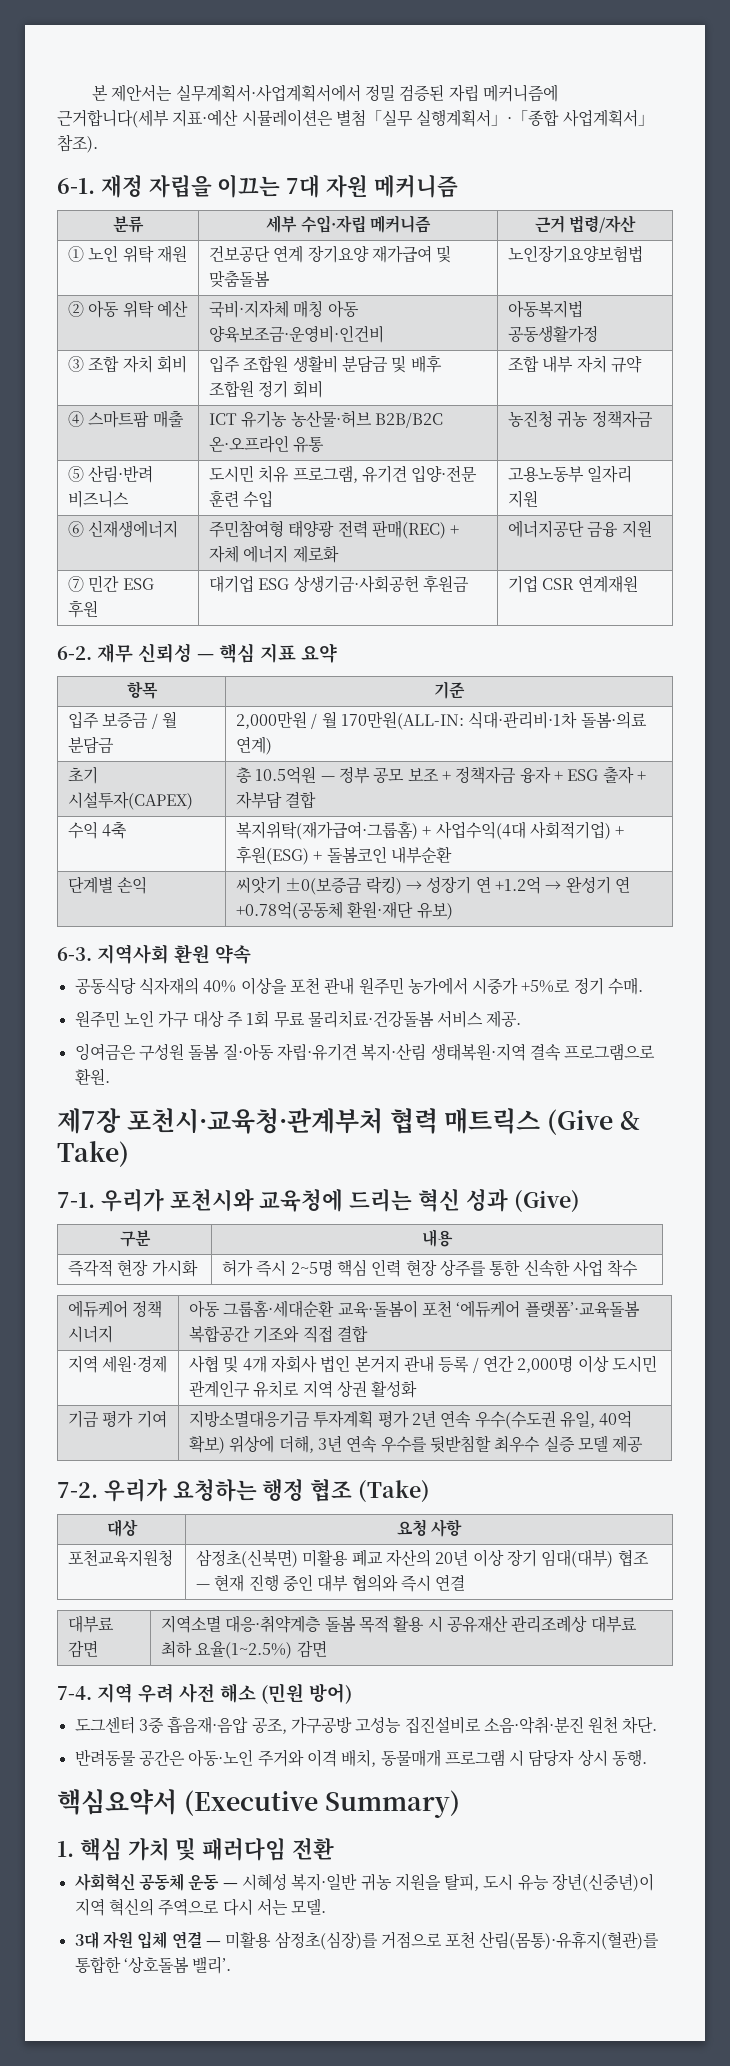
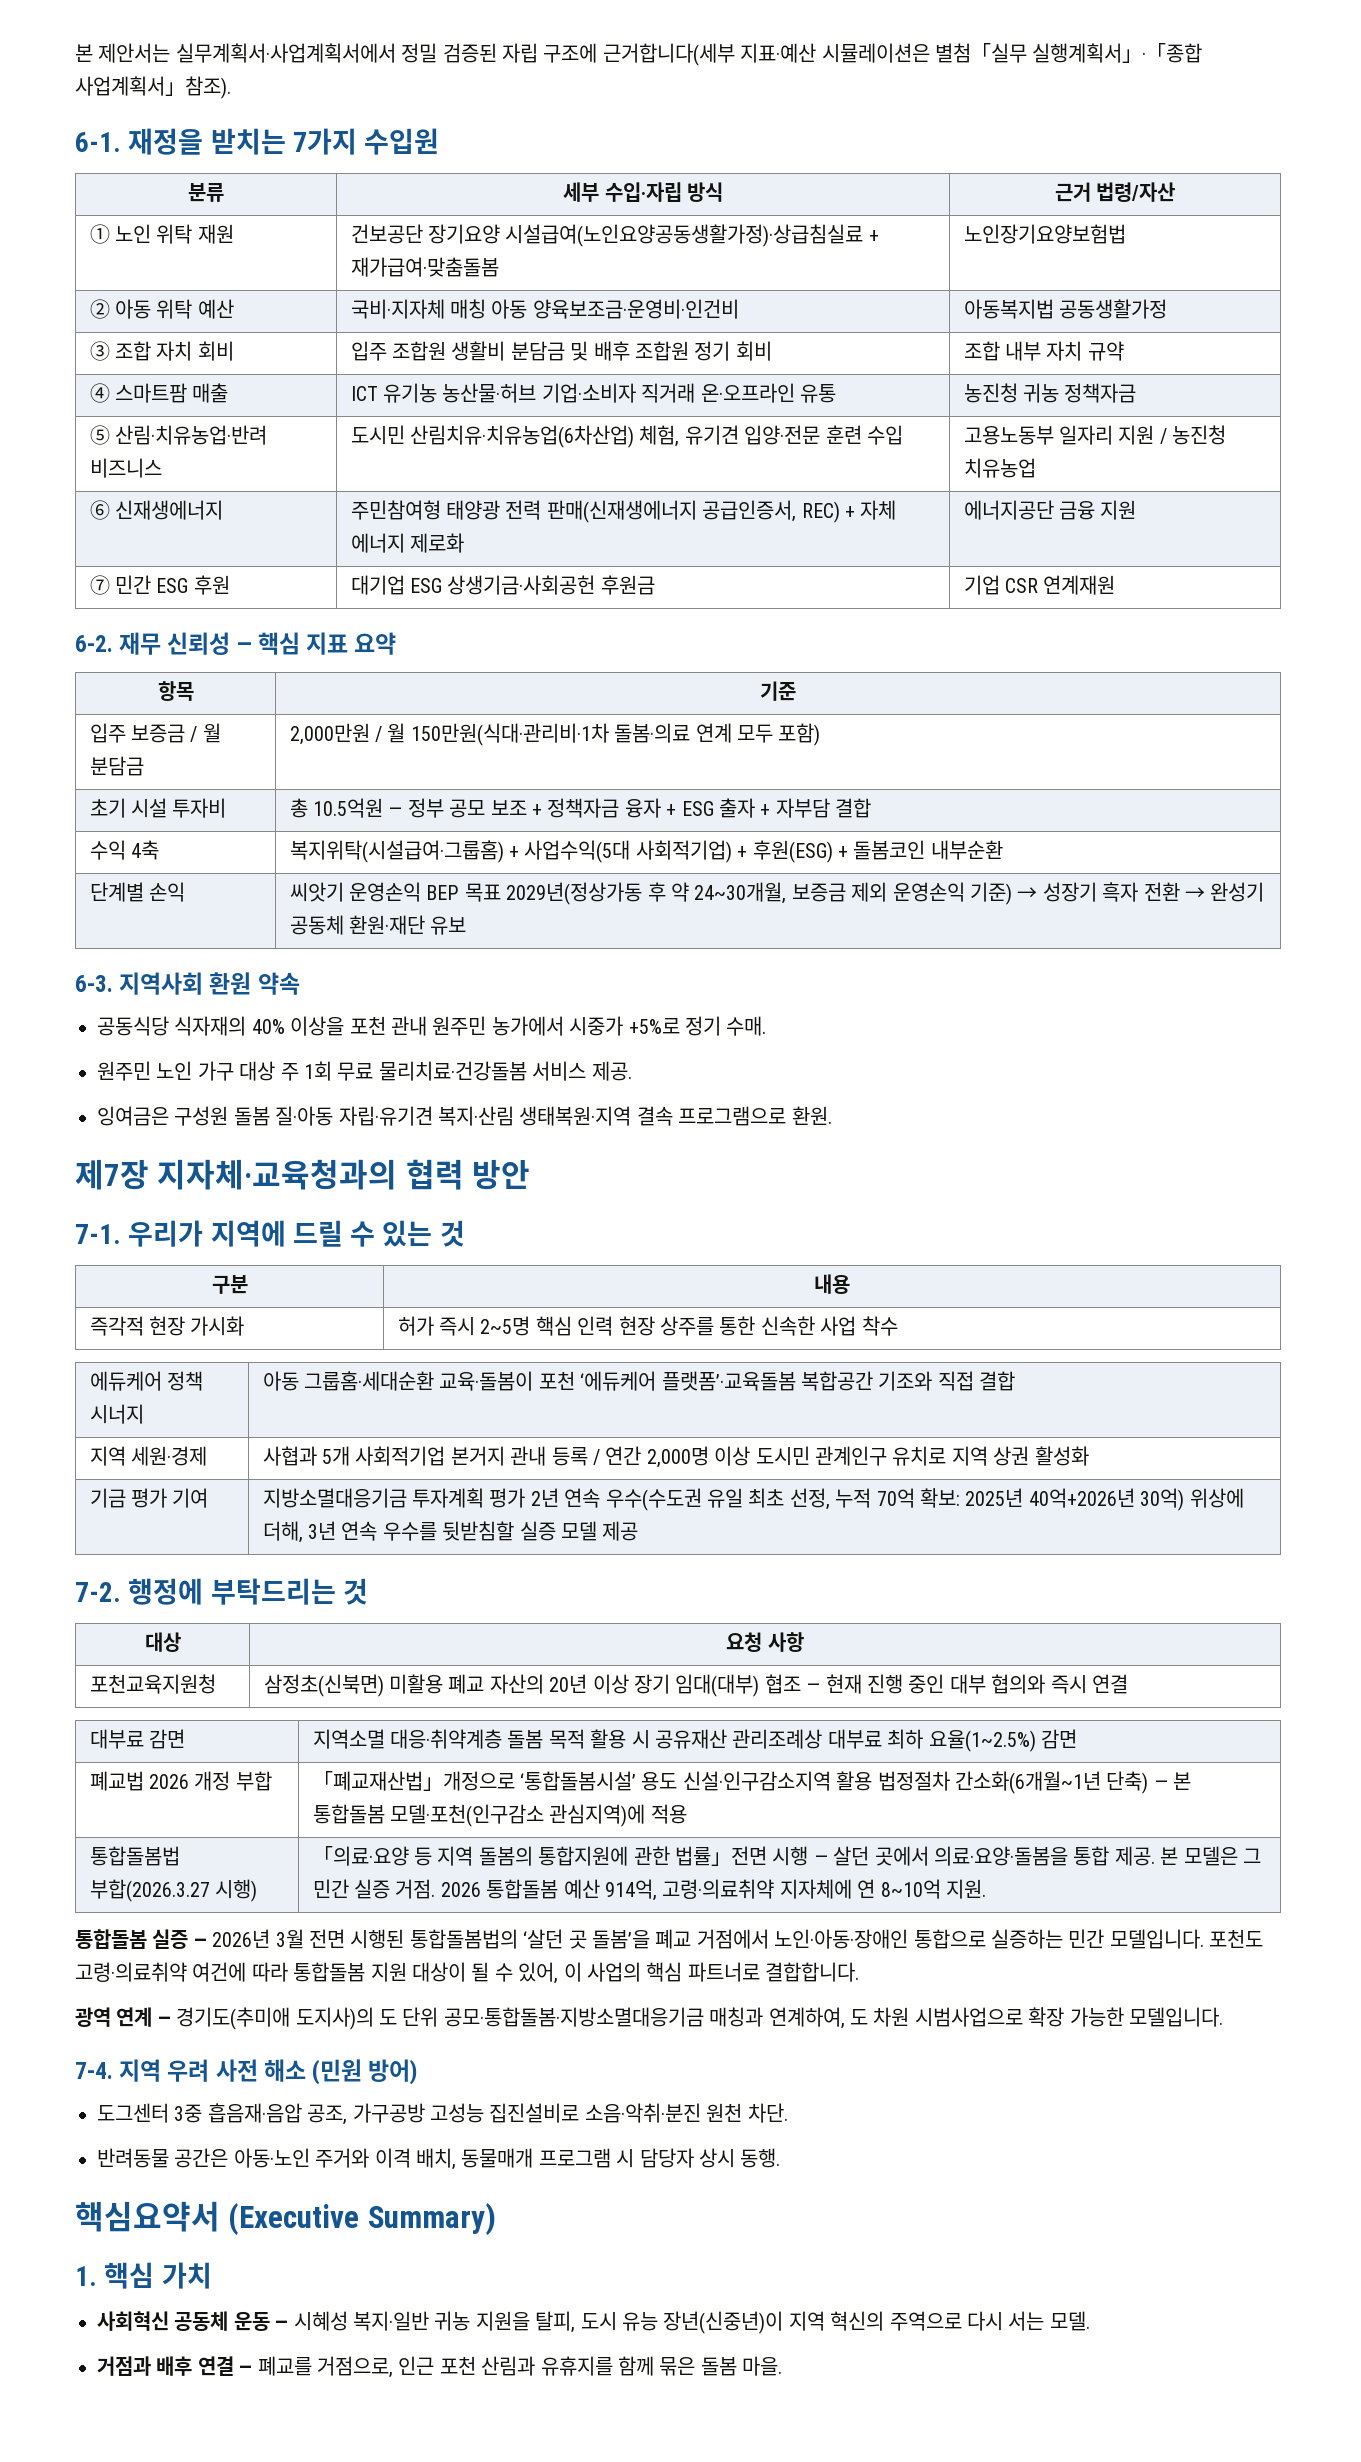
[483,84,559,102] 메커니즘에 -> [543,43,598,63] 구조에
[100,174,458,198] 재정 자립을 이끄는 7대 자원 메커니즘 -> [128,128,440,155] 재정을 받치는 7가지 수입원
[369,215,431,233] 메커니즘 -> [686,182,723,202] 방식
[273,245,452,263] [209,270,271,288] 연계 장기요양 재가급여 및 맞춤돌봄 -> [428,224,879,247] [350,257,499,277] 장기요양 시설급여(노인요양공동생활가정)·상급침실료 + 재가급여·맞춤돌봄
[375,412,444,428] B2B/B2C -> [541,383,696,403] 기업·소비자 직거래
[88,465,154,483] 산림·반려 -> [115,425,268,445] 산림·치유농업·반려
[258,465,358,483] 치유 프로그램, -> [410,425,680,448] 산림치유·치유농업(6차산업) 체험,
(539, 499) none -> [1159,425,1227,445] [963,458,1036,478] / 농진청 치유농업
[372,520,447,539] 판매(REC) -> [546,500,840,523] 판매(신재생에너지 공급인증서, REC)
[341,711,647,730] [236,736,273,755] 170만원(ALL-IN: 식대·관리비·1차 돌봄·의료 연계) -> [410,723,821,746] 150만원(식대·관리비·1차 돌봄·의료 연계 모두 포함)
[68,791,194,810] 시설투자(CAPEX) -> [131,798,227,818] 시설 투자비
[236,821,526,840] 복지위탁(재가급여·그룹홈) + 사업수익(4대 -> [289,840,631,863] 복지위탁(시설급여·그룹홈) + 사업수익(5대
[285,876,630,895] [236,901,453,920] ±0(보증금 락킹) → 성장기 연 +1.2억 → 완성기 연 +0.78억(공동체 환원·재단 유보) -> [349,882,1265,905] [289,915,467,935] 운영손익 BEP 목표 2029년(정상가동 후 약 24~30개월, 보증금 제외 운영손익 기준) → 성장기 흑자 전환 → 완성기 공동체 환원·재단 유보
[126,1108,640,1135] [57,1141,129,1167] [57,1188,580,1213] 포천시·교육청·관계부처 협력 매트릭스 (Give & Take) // 7-1. 우리가 포천시와 교육청에 드리는 혁신 성과 (Give) -> [157,1159,531,1190] [75,1220,465,1247] 지자체·교육청과의 협력 방안 // 7-1. 우리가 지역에 드릴 수 있는 것
[189,1355,351,1373] 사협 및 4개 자회사 법인 -> [262,1446,446,1466] 사협과 5개 사회적기업
[559,1410,633,1428] [189,1436,226,1454] 유일, 40억 확보) -> [707,1488,1185,1511] 유일 최초 선정, 누적 70억 확보: 2025년 40억+2026년 30억)
[494,1436,541,1453] 최우수 -> (515, 1531) none
[103,1478,431,1503] 우리가 요청하는 행정 협조 (Take) -> [128,1578,368,1605] 행정에 부탁드리는 것
(327, 1649) none -> [89,1771,272,1791] [312,1771,1192,1794] [312,1804,687,1827] [89,1846,180,1866] [89,1879,258,1902] [312,1846,1262,1866] [312,1879,987,1901] [75,1929,1264,1949] [75,1962,860,1984] [75,2007,1223,2030] // 폐교법 2026 개정 부합 | 「폐교재산법」개정으로 ‘통합돌봄시설’ 용도 신설·인구감소지역 활용 법정절차 간소화(6개월~1년 단축) — 본 통합돌봄 모델·포천(인구감소 관심지역)에 적용 // 통합돌봄법 부합(2026.3.27 시행) | 「의료·요양 등 지역 돌봄의 통합지원에 관한 법률」전면 시행 — 살던 곳에서 의료·요양·돌봄을 통합 제공. 본 모델은 그 민간 실증 거점. 2026 통합돌봄 예산 914억, 고령·의료취약 지자체에 연 8~10억 지원. // 통합돌봄 실증 — 2026년 3월 전면 시행된 통합돌봄법의 ‘살던 곳 돌봄’을 폐교 거점에서 노인·아동·장애인 통합으로 실증하는 민간 모델입니다. 포천도 고령·의료취약 여건에 따라 통합돌봄 지원 대상이 될 수 있어, 이 사업의 핵심 파트너로 결합합니다. // 광역 연계 — 경기도(추미애 도지사)의 도 단위 공모·통합돌봄·지방소멸대응기금 매칭과 연계하여, 도 차원 시범사업으로 확장 가능한 모델입니다.
[175,1837,335,1861] 및 패러다임 전환 -> (212, 2275) none
[74,1931,660,1950] [74,1956,232,1974] 3대 자원 입체 연결 — 미활용 삼정초(심장)를 거점으로 포천 산림(몸통)·유휴지(혈관)를 통합한 ‘상호돌봄 밸리’. -> [97,2356,783,2378] 거점과 배후 연결 — 폐교를 거점으로, 인근 포천 산림과 유휴지를 함께 묶은 돌봄 마을.

